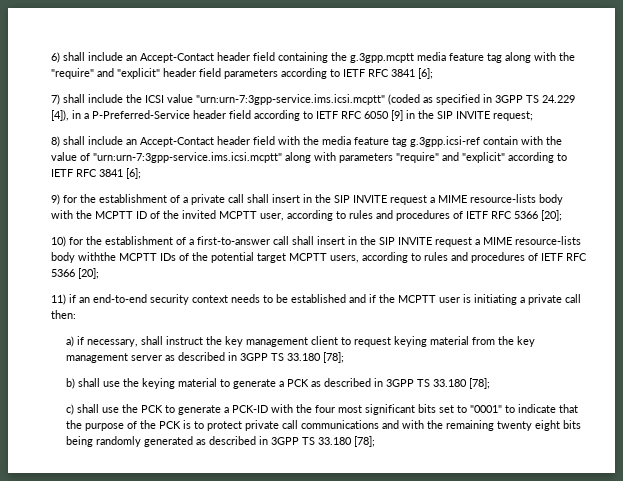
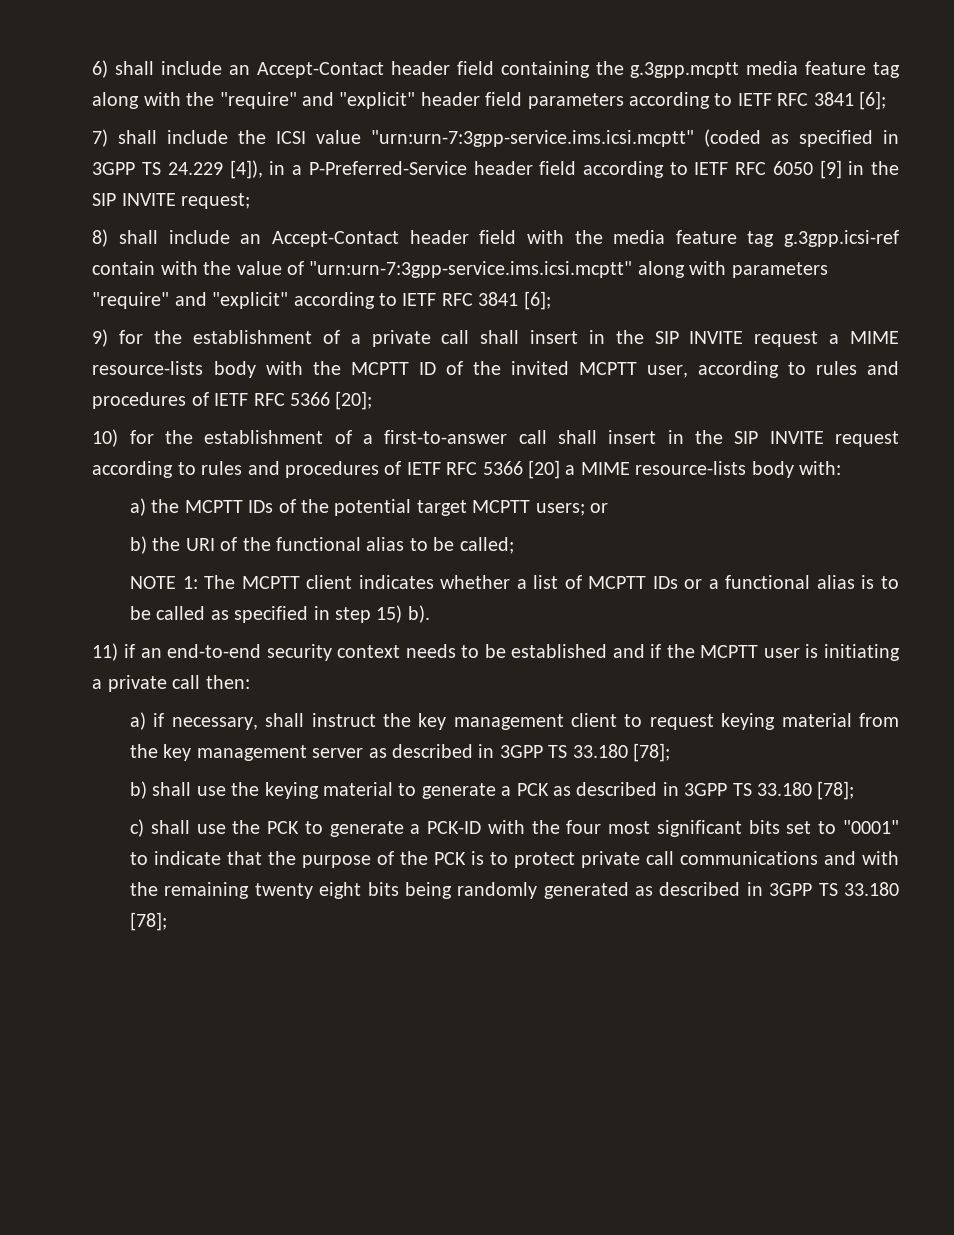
[475,236,582,245] [51,252,588,263] [51,268,100,279] a MIME resource-lists body withthe MCPTT IDs of the potential target MCPTT users, according to rules and procedures of IETF RFC 5366 [20]; -> [92,460,842,479] [129,498,608,516] [129,536,514,554] [129,575,899,589] [129,605,430,623] according to rules and procedures of IETF RFC 5366 [20] a MIME resource-lists body with: // a) the MCPTT IDs of the potential target MCPTT users; or // b) the URI of the functional alias to be called; // NOTE 1: The MCPTT client indicates whether a list of MCPTT IDs or a functional alias is to be called as specified in step 15) b).

